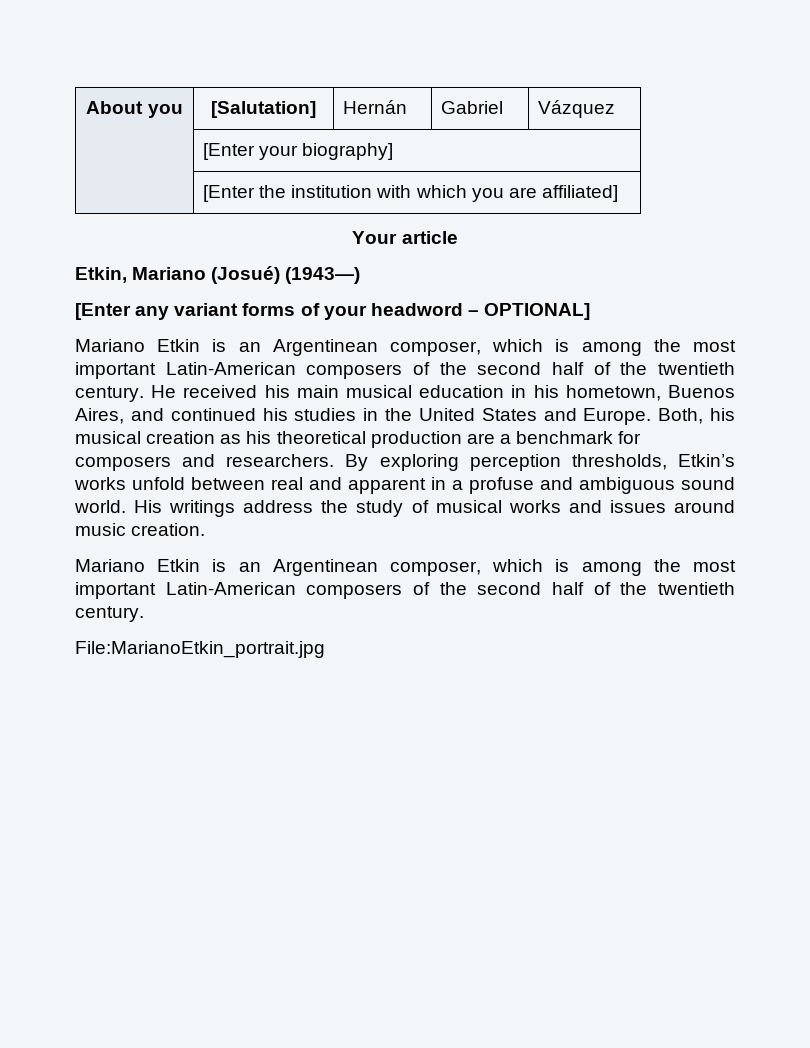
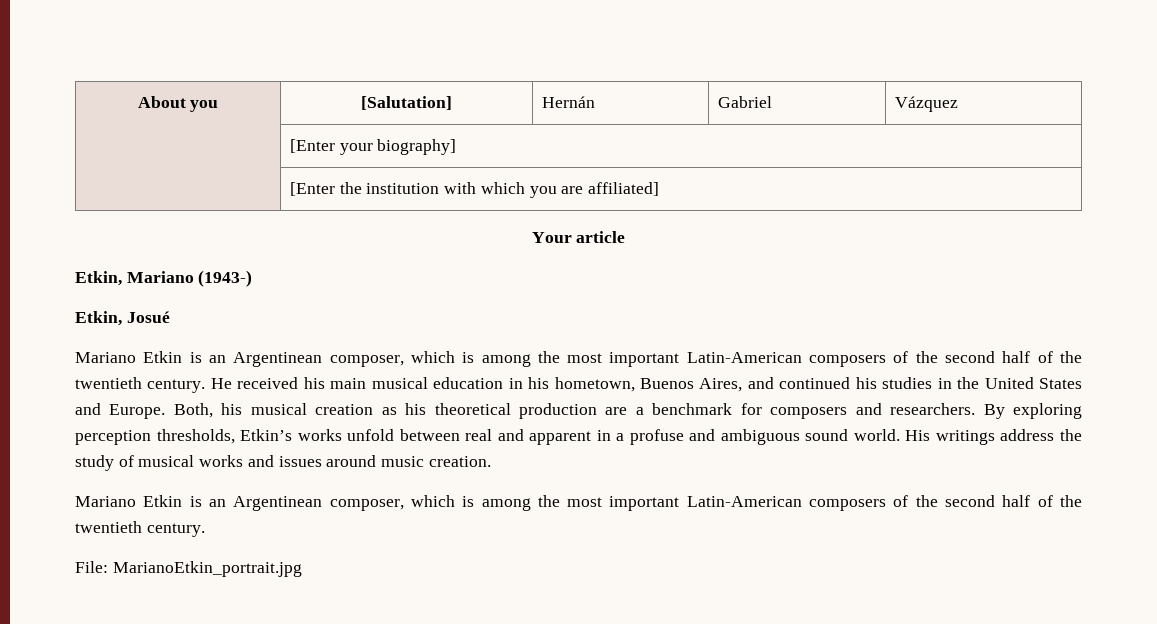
[211,266,361,284] [75,303,591,320] (Josué) (1943—) // [Enter any variant forms of your headword – OPTIONAL] -> [198,270,253,287] [75,311,170,326] (1943-) // Etkin, Josué
[75,641,325,658] File:MarianoEtkin_portrait.jpg -> [75,561,302,577] File: MarianoEtkin_portrait.jpg

